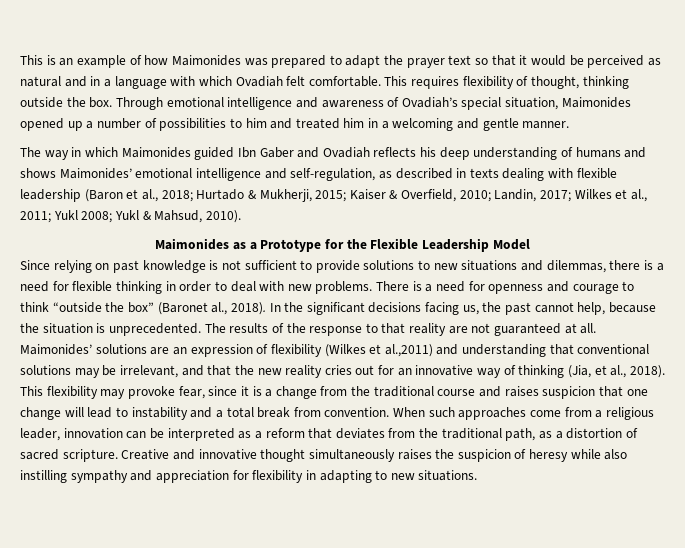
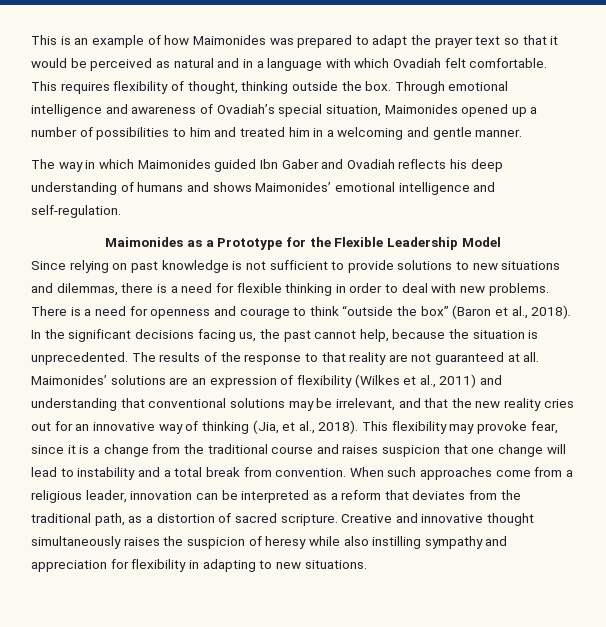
[290,168,617,181] [20,189,647,202] [20,210,241,223] self-regulation, as described in texts dealing with flexible leadership (Baron et al., 2018; Hurtado & Mukherji, 2015; Kaiser & Overfield, 2010; Landin, 2017; Wilkes et al., 2011; Yukl 2008; Yukl & Mahsud, 2010). -> [31,205,121,218] self-regulation.
[157,302,208,315] (Baronet -> [452,305,509,319] (Baron et
[384,344,433,357] al.,2011) -> [419,374,477,388] al., 2011)

